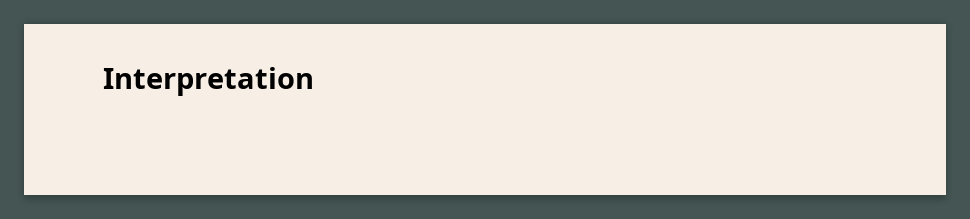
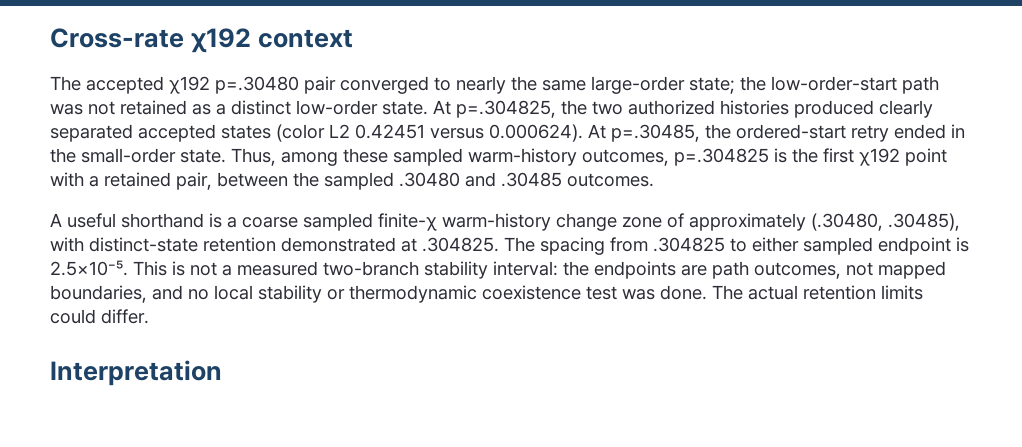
(103, 81) none -> [50,28,354,53] [50,76,939,94] [50,100,933,118] [50,124,965,142] [50,148,947,166] [50,172,654,190] [50,213,960,231] [50,237,969,255] [50,260,946,279] [50,285,923,303] [50,309,149,324] Cross-rate χ192 context // The accepted χ192 p=.30480 pair converged to nearly the same large-order state; the low-order-start path was not retained as a distinct low-order state. At p=.304825, the two authorized histories produced clearly separated accepted states (color L2 0.42451 versus 0.000624). At p=.30485, the ordered-start retry ended in the small-order state. Thus, among these sampled warm-history outcomes, p=.304825 is the first χ192 point with a retained pair, between the sampled .30480 and .30485 outcomes. // A useful shorthand is a coarse sampled finite-χ warm-history change zone of approximately (.30480, .30485), with distinct-state retention demonstrated at .304825. The spacing from .304825 to either sampled endpoint is 2.5×10⁻⁵. This is not a measured two-branch stability interval: the endpoints are path outcomes, not mapped boundaries, and no local stability or thermodynamic coexistence test was done. The actual retention limits could differ. //

